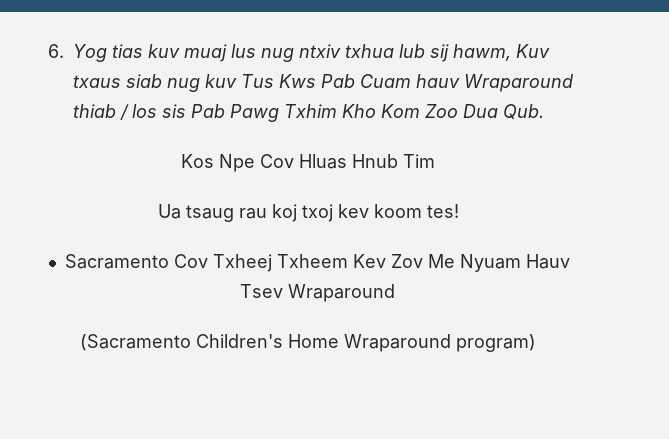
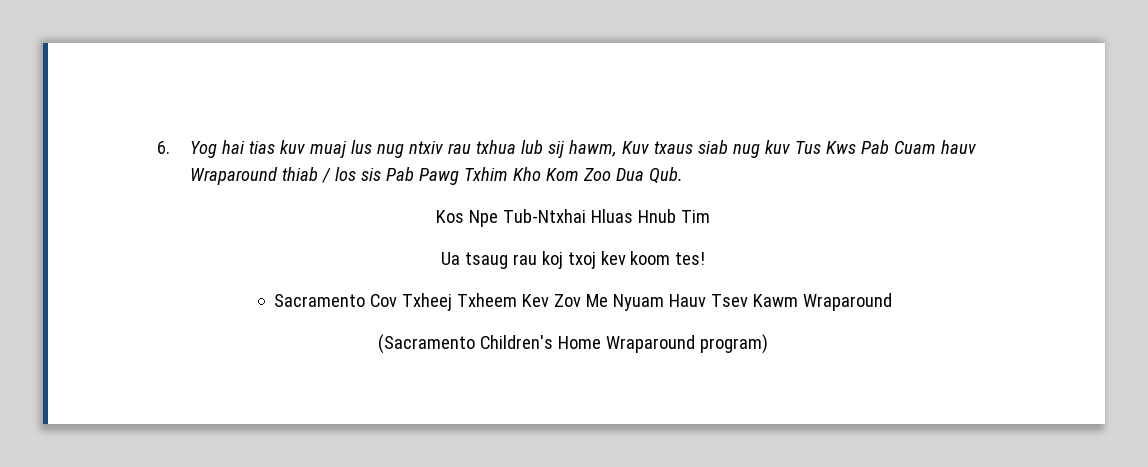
(107, 53) none -> [221,140,245,154] hai
(341, 51) none -> [447,143,471,154] rau
[260,154,294,168] Cov -> [503,209,587,223] Tub-Ntxhai
(284, 291) none -> [753,294,799,307] Kawm

